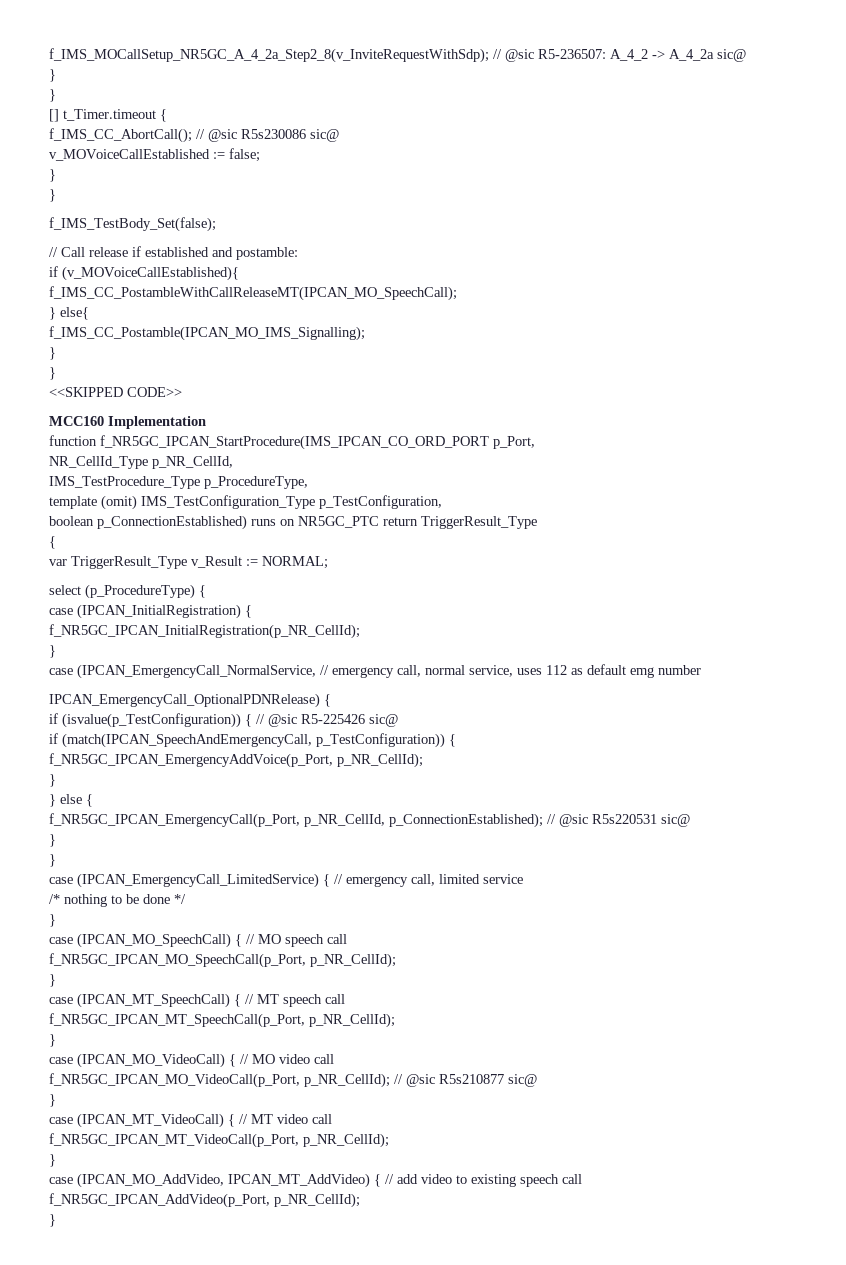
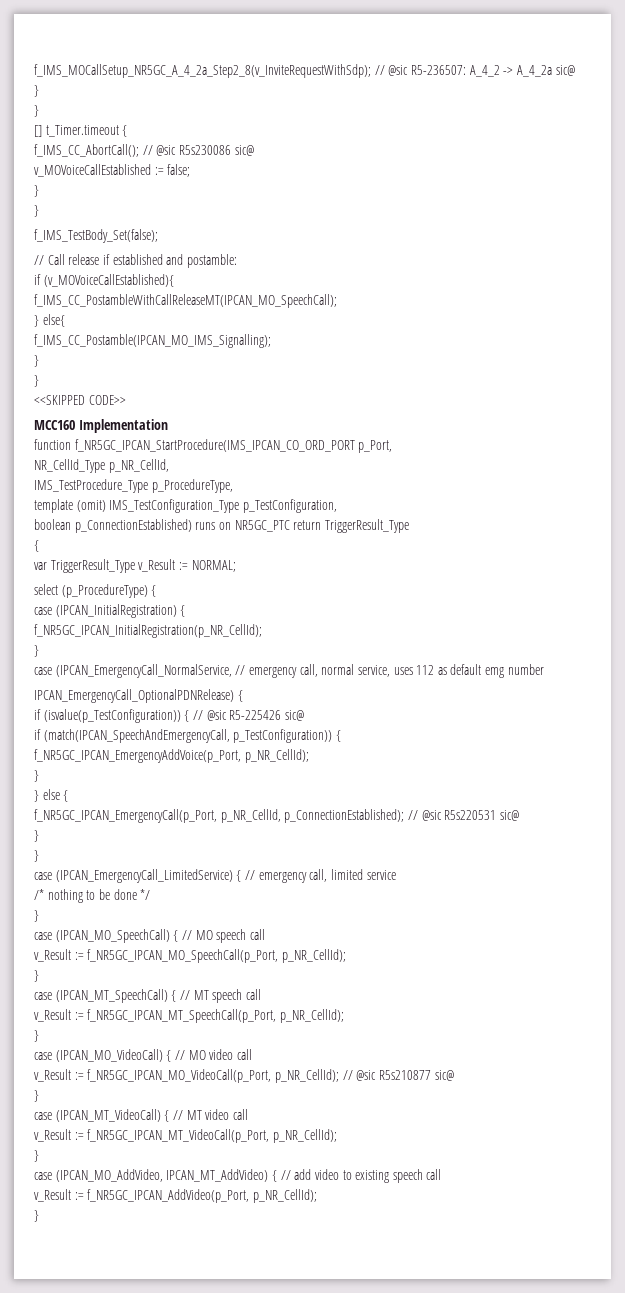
(347, 939) none -> [34,949,84,962] v_Result :=
(345, 999) none -> [34,1009,84,1022] v_Result :=
(334, 1059) none -> [34,1069,84,1082] v_Result :=
(332, 1119) none -> [34,1129,84,1142] v_Result :=
(582, 1179) none -> [34,1189,84,1202] v_Result :=

